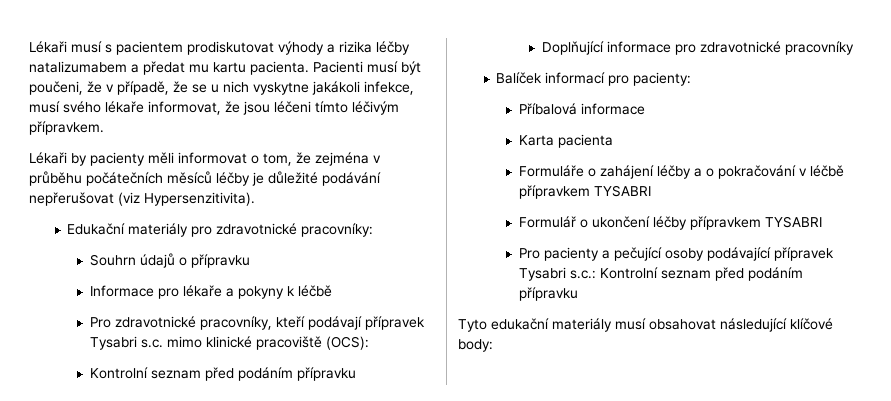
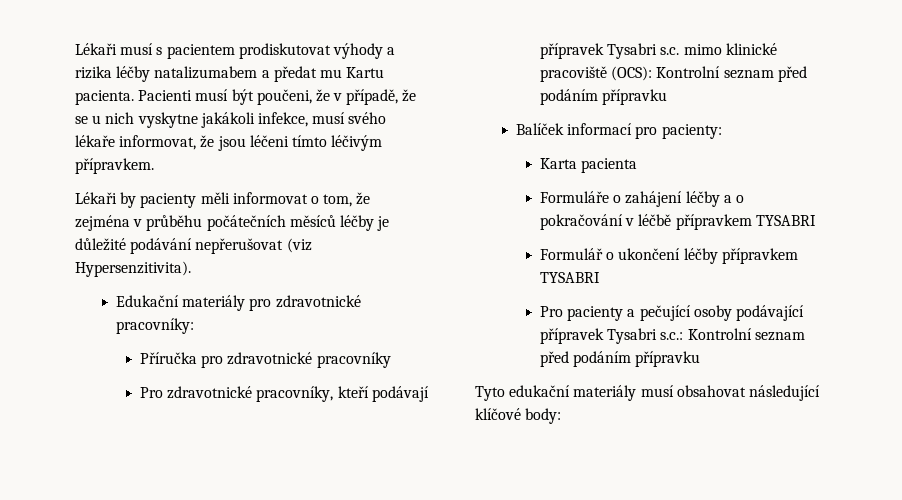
[213,62,246,73] kartu -> [346,67,385,78] Kartu
[89,253,250,268] [89,285,332,299] Souhrn údajů o přípravku // Informace pro lékaře a pokyny k léčbě -> [140,352,391,368] Příručka pro zdravotnické pracovníky
[89,367,356,381] [541,41,854,55] // Kontrolní seznam před podáním přípravku // Doplňující informace pro zdravotnické pracovníky -> [656,66,807,82] [540,89,668,105] Kontrolní seznam před podáním přípravku
[518,103,645,115] // Příbalová informace -> (722, 131) none

